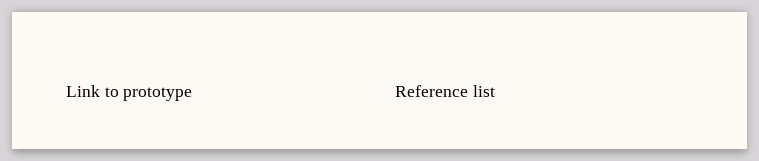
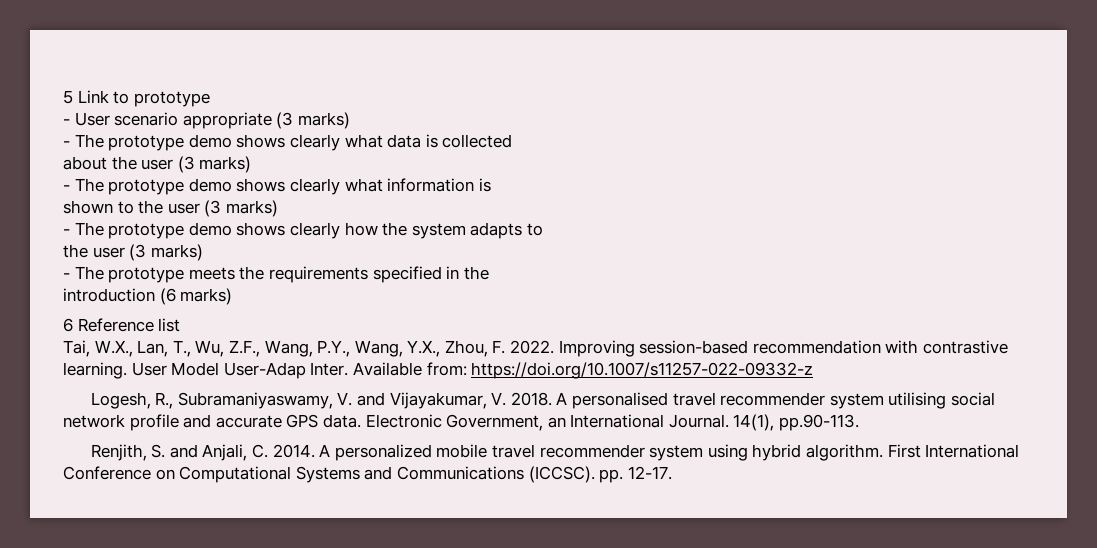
(66, 91) none -> [63,90,73,104] 5
[395,85,495,97] Reference list -> [63,112,350,129] [63,134,513,151] [63,156,252,173] [63,178,491,195] [63,200,278,217] [63,222,543,239] [63,244,203,261] [63,266,489,283] [63,288,233,305] [63,318,181,332] [63,340,1009,357] [63,362,814,379] [90,392,995,409] [63,414,860,431] [90,444,1020,461] [63,466,672,483] - User scenario appropriate (3 marks) // - The prototype demo shows clearly what data is collected // about the user (3 marks) // - The prototype demo shows clearly what information is // shown to the user (3 marks) // - The prototype demo shows clearly how the system adapts to // the user (3 marks) // - The prototype meets the requirements specified in the // introduction (6 marks) // 6 Reference list // Tai, W.X., Lan, T., Wu, Z.F., Wang, P.Y., Wang, Y.X., Zhou, F. 2022. Improving session-based recommendation with contrastive learning. User Model User-Adap Inter. Available from: https://doi.org/10.1007/s11257-022-09332-z // Logesh, R., Subramaniyaswamy, V. and Vijayakumar, V. 2018. A personalised travel recommender system utilising social network profile and accurate GPS data. Electronic Government, an International Journal. 14(1), pp.90-113. // Renjith, S. and Anjali, C. 2014. A personalized mobile travel recommender system using hybrid algorithm. First International Conference on Computational Systems and Communications (ICCSC). pp. 12-17.

